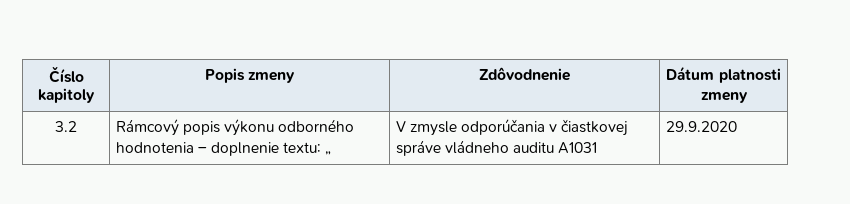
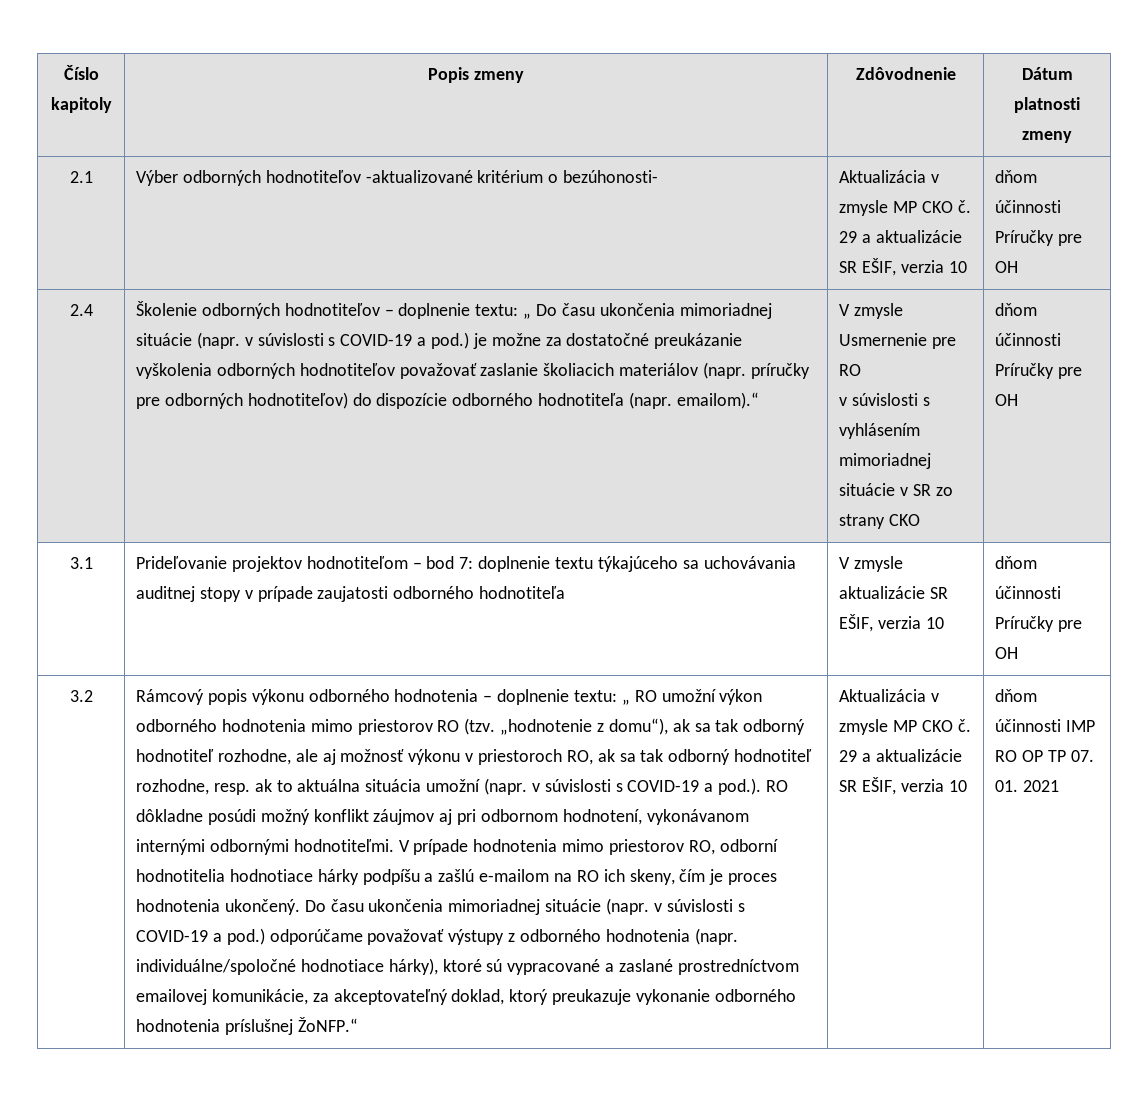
(748, 97) none -> [69,171,93,183] [135,170,659,186] [838,170,939,183] [838,200,971,216] [838,230,962,243] [838,258,967,276] [994,170,1037,183] [994,200,1061,213] [994,230,1082,246] [994,261,1018,273] [69,304,93,316] [135,301,772,319] [135,332,743,349] [135,362,810,379] [135,392,759,409] [838,303,903,319] [838,333,956,349] [838,364,861,376] [838,393,930,406] [838,423,920,439] [838,453,931,469] [838,483,953,496] [838,514,920,529] [994,303,1037,316] [994,333,1061,346] [994,363,1082,379] [994,394,1018,406] [69,557,93,569] [135,556,796,572] [135,586,566,602] [838,556,903,572] [838,586,948,599] [838,614,944,632] [994,556,1037,569] [994,586,1061,599] [994,616,1082,632] [994,647,1018,659] // 2.1 | Výber odborných hodnotiteľov -aktualizované kritérium o bezúhonosti- | Aktualizácia v zmysle MP CKO č. 29 a aktualizácie SR EŠIF, verzia 10 | dňom účinnosti Príručky pre OH // 2.4 | Školenie odborných hodnotiteľov – doplnenie textu: „ Do času ukončenia mimoriadnej situácie (napr. v súvislosti s COVID-19 a pod.) je možne za dostatočné preukázanie vyškolenia odborných hodnotiteľov považovať zaslanie školiacich materiálov (napr. príručky pre odborných hodnotiteľov) do dispozície odborného hodnotiteľa (napr. emailom).“ | V zmysle Usmernenie pre RO // v súvislosti s vyhlásením mimoriadnej situácie v SR zo strany CKO | dňom účinnosti Príručky pre OH // 3.1 | Prideľovanie projektov hodnotiteľom – bod 7: doplnenie textu týkajúceho sa uchovávania auditnej stopy v prípade zaujatosti odborného hodnotiteľa | V zmysle aktualizácie SR EŠIF, verzia 10 | dňom účinnosti Príručky pre OH
[395,119,629,136] [395,140,598,156] [665,121,737,132] | V zmysle odporúčania v čiastkovej správe vládneho auditu A1031 | 29.9.2020 -> [634,689,763,705] [135,718,806,735] [135,749,813,765] [135,778,788,795] [135,809,749,825] [135,839,778,855] [135,869,778,885] [135,898,745,915] [135,928,738,945] [135,958,799,975] [135,989,796,1005] [135,1017,358,1035] [838,689,939,702] [838,719,971,735] [838,749,962,762] [838,777,967,795] [994,689,1037,702] [994,719,1095,732] [994,750,1094,762] [994,780,1059,792] RO umožní výkon odborného hodnotenia mimo priestorov RO (tzv. „hodnotenie z domu“), ak sa tak odborný hodnotiteľ rozhodne, ale aj možnosť výkonu v priestoroch RO, ak sa tak odborný hodnotiteľ rozhodne, resp. ak to aktuálna situácia umožní (napr. v súvislosti s COVID-19 a pod.). RO dôkladne posúdi možný konflikt záujmov aj pri odbornom hodnotení, vykonávanom internými odbornými hodnotiteľmi. V prípade hodnotenia mimo priestorov RO, odborní hodnotitelia hodnotiace hárky podpíšu a zašlú e-mailom na RO ich skeny, čím je proces hodnotenia ukončený. Do času ukončenia mimoriadnej situácie (napr. v súvislosti s COVID-19 a pod.) odporúčame považovať výstupy z odborného hodnotenia (napr. individuálne/spoločné hodnotiace hárky), ktoré sú vypracované a zaslané prostredníctvom emailovej komunikácie, za akceptovateľný doklad, ktorý preukazuje vykonanie odborného hodnotenia príslušnej ŽoNFP.“ | Aktualizácia v zmysle MP CKO č. 29 a aktualizácie SR EŠIF, verzia 10 | dňom účinnosti IMP RO OP TP 07. 01. 2021

